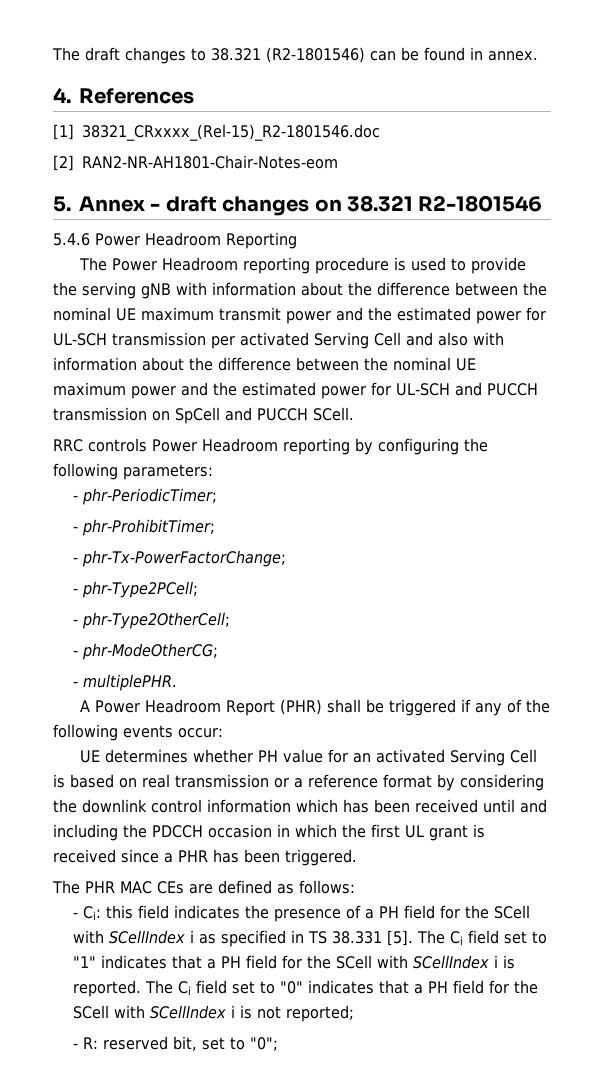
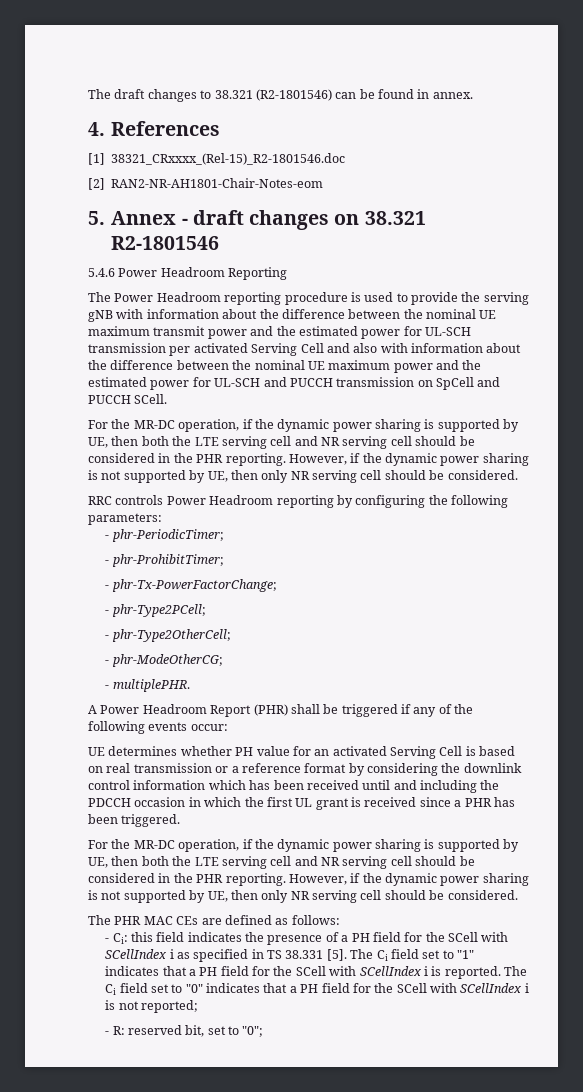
(354, 414) none -> [88,419,520,432] [88,436,475,449] [88,453,529,466] [88,470,518,483] // For the MR-DC operation, if the dynamic power sharing is supported by UE, then both the LTE serving cell and NR serving cell should be considered in the PHR reporting. However, if the dynamic power sharing is not supported by UE, then only NR serving cell should be considered.
(357, 857) none -> [88,839,520,852] [88,856,475,869] [88,873,529,886] [88,890,518,903] // For the MR-DC operation, if the dynamic power sharing is supported by UE, then both the LTE serving cell and NR serving cell should be considered in the PHR reporting. However, if the dynamic power sharing is not supported by UE, then only NR serving cell should be considered.

